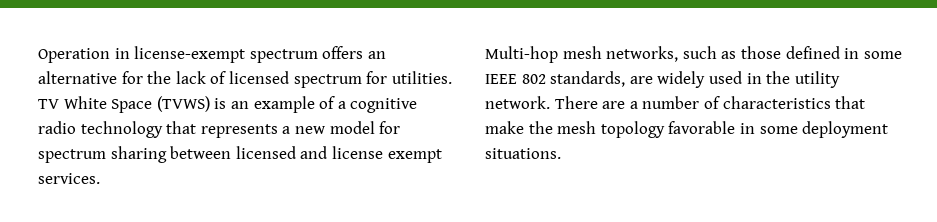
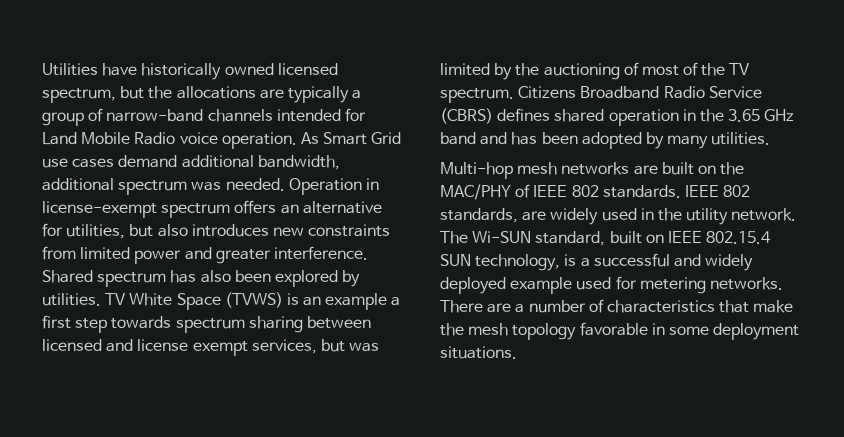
(38, 55) none -> [42,63,338,80] [42,86,362,103] [42,108,366,126] [42,132,402,149] [42,155,340,170] [42,178,285,195] Utilities have historically owned licensed spectrum, but the allocations are typically a group of narrow-band channels intended for Land Mobile Radio voice operation. As Smart Grid use cases demand additional bandwidth, additional spectrum was needed.
[147,71,388,88] the lack of licensed spectrum for -> [66,224,391,239] [42,246,368,264] [42,270,361,287] utilities, but also introduces new constraints from limited power and greater interference. Shared spectrum has also been explored by
[319,96,418,113] [38,121,401,138] of a cognitive radio technology that represents a new model for -> [391,297,401,306] [42,315,172,333] a first step towards
[38,173,100,184] [485,46,902,63] services. // Multi-hop mesh networks, such as those defined in some -> [251,339,380,354] [440,62,751,80] [440,86,762,103] [440,108,795,126] [440,132,771,149] [440,162,745,179] [440,184,681,200] services, but was limited by the auctioning of most of the TV spectrum. Citizens Broadband Radio Service (CBRS) defines shared operation in the 3.65 GHz band and has been adopted by many utilities. // Multi-hop mesh networks are built on the MAC/PHY of IEEE 802 standards.
(550, 102) none -> [440,231,772,246] [440,253,754,271] [440,276,783,294] The Wi-SUN standard, built on IEEE 802.15.4 SUN technology, is a successful and widely deployed example used for metering networks.

